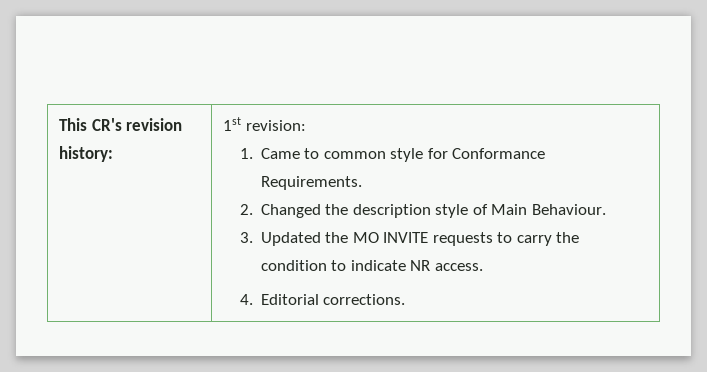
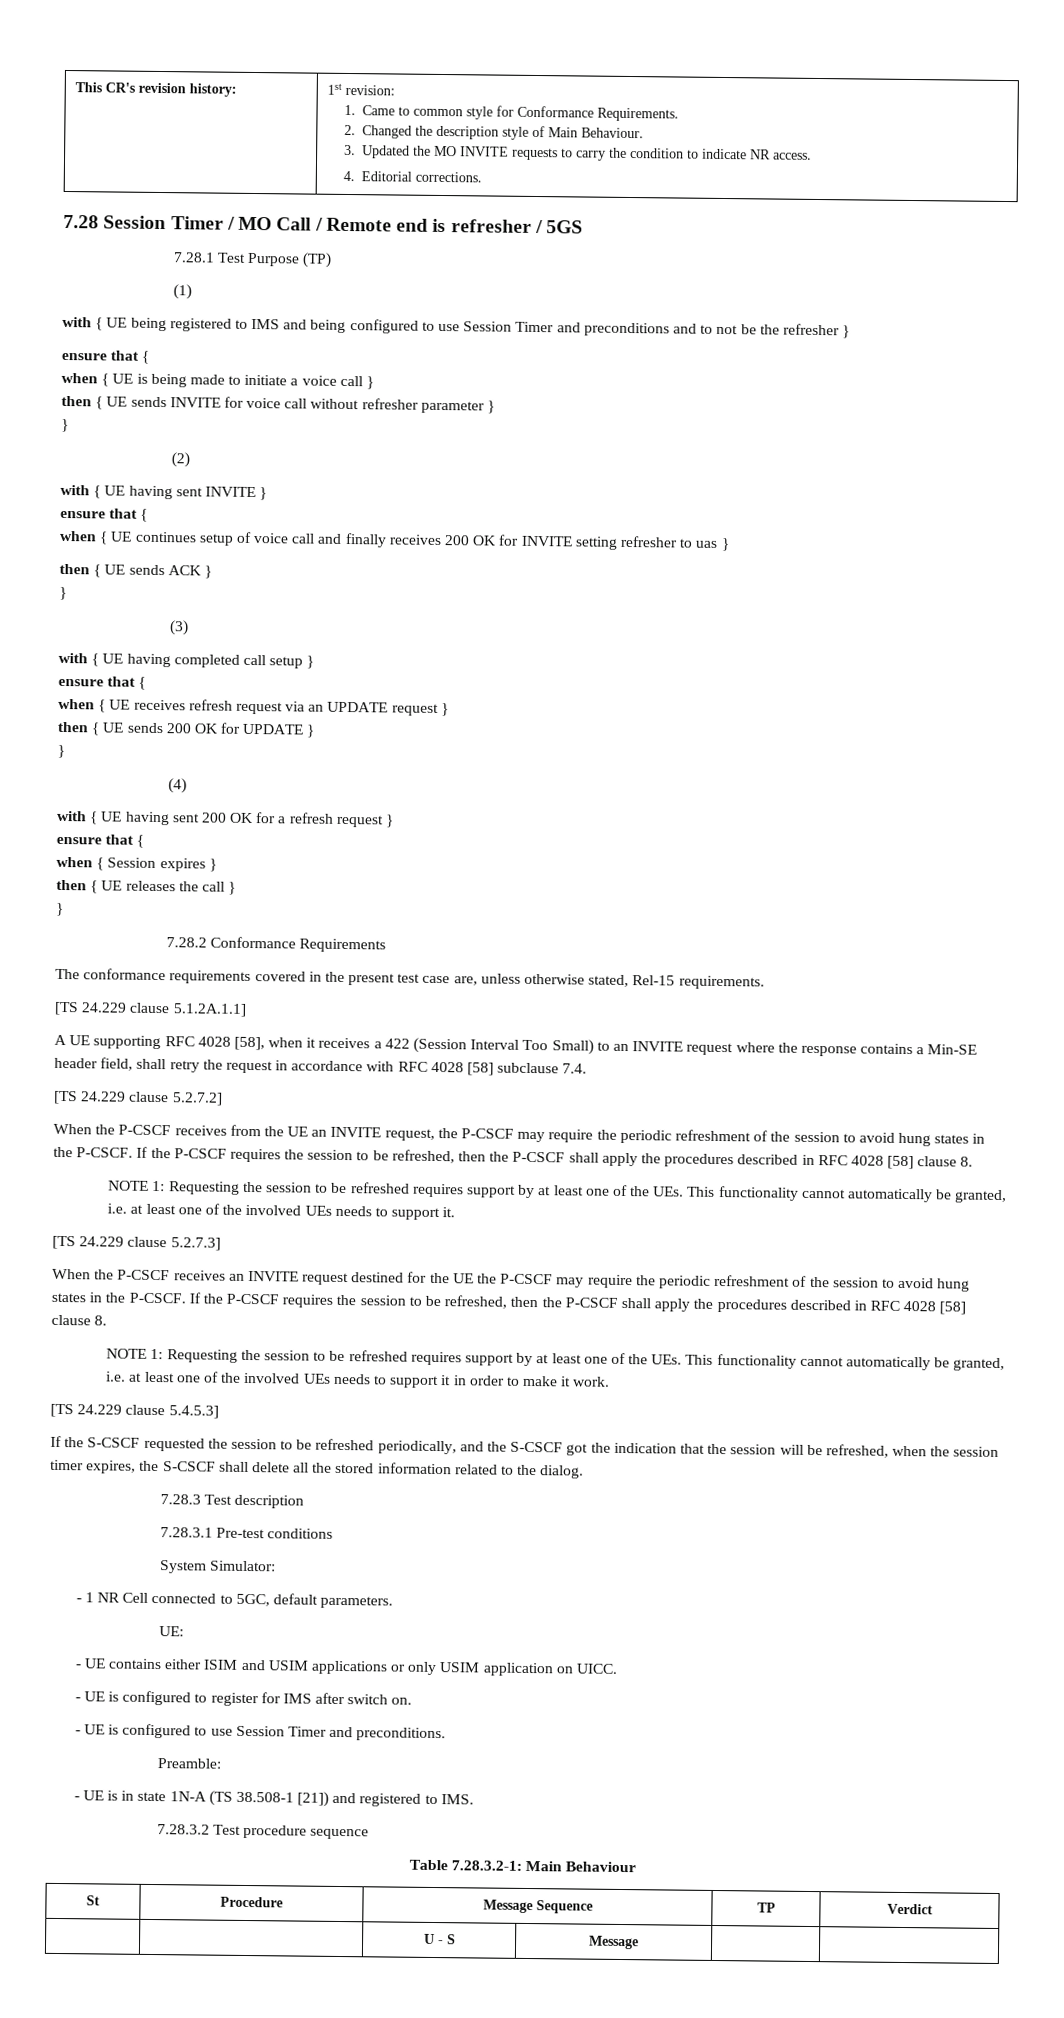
(406, 299) none -> [63,214,584,234] [172,252,333,268] [172,284,192,300] [62,316,851,339] [61,350,150,364] [61,372,375,390] [61,395,496,414] [61,418,69,433] [170,452,190,468] [60,484,268,501] [60,508,149,522] [59,530,730,552] [59,563,212,579] [59,586,67,601] [168,620,189,636] [58,652,315,669] [58,676,147,690] [58,698,449,717] [57,721,316,738] [57,744,65,759] [167,778,187,794] [56,810,395,828] [56,834,145,848] [56,856,217,872] [56,879,237,895] [55,902,64,917] [165,936,386,953] [55,968,765,990] [54,1001,247,1017] [54,1034,978,1057] [54,1057,588,1076] [53,1090,223,1106] [53,1123,986,1147] [53,1146,974,1170] [108,1180,1008,1204] [107,1203,456,1221] [52,1235,221,1251] [52,1268,971,1292] [51,1292,967,1315] [51,1314,108,1326] [106,1348,1006,1372] [106,1371,611,1389] [50,1403,219,1419] [50,1435,1000,1458] [50,1459,585,1479] [159,1494,304,1509] [159,1527,333,1539] [158,1560,276,1574] [75,1592,394,1609] [158,1626,184,1637] [74,1658,619,1677] [74,1690,413,1707] [74,1723,447,1742] [156,1758,222,1769] [73,1790,474,1807] [156,1824,370,1840] [408,1859,637,1873] [86,1895,100,1906] [220,1896,283,1908] [482,1899,593,1914] [756,1902,776,1913] [886,1903,933,1915] [423,1933,456,1945] [588,1935,639,1950] // 7.28 Session Timer / MO Call / Remote end is refresher / 5GS // 7.28.1 Test Purpose (TP) // (1) // with { UE being registered to IMS and being configured to use Session Timer and preconditions and to not be the refresher } // ensure that { // when { UE is being made to initiate a voice call } // then { UE sends INVITE for voice call without refresher parameter } // } // (2) // with { UE having sent INVITE } // ensure that { // when { UE continues setup of voice call and finally receives 200 OK for INVITE setting refresher to uas } // then { UE sends ACK } // } // (3) // with { UE having completed call setup } // ensure that { // when { UE receives refresh request via an UPDATE request } // then { UE sends 200 OK for UPDATE } // } // (4) // with { UE having sent 200 OK for a refresh request } // ensure that { // when { Session expires } // then { UE releases the call } // } // 7.28.2 Conformance Requirements // The conformance requirements covered in the present test case are, unless otherwise stated, Rel-15 requirements. // [TS 24.229 clause 5.1.2A.1.1] // A UE supporting RFC 4028 [58], when it receives a 422 (Session Interval Too Small) to an INVITE request where the response contains a Min-SE header field, shall retry the request in accordance with RFC 4028 [58] subclause 7.4. // [TS 24.229 clause 5.2.7.2] // When the P-CSCF receives from the UE an INVITE request, the P-CSCF may require the periodic refreshment of the session to avoid hung states in the P-CSCF. If the P-CSCF requires the session to be refreshed, then the P-CSCF shall apply the procedures described in RFC 4028 [58] clause 8. // NOTE 1: Requesting the session to be refreshed requires support by at least one of the UEs. This functionality cannot automatically be granted, i.e. at least one of the involved UEs needs to support it. // [TS 24.229 clause 5.2.7.3] // When the P-CSCF receives an INVITE request destined for the UE the P-CSCF may require the periodic refreshment of the session to avoid hung states in the P-CSCF. If the P-CSCF requires the session to be refreshed, then the P-CSCF shall apply the procedures described in RFC 4028 [58] clause 8. // NOTE 1: Requesting the session to be refreshed requires support by at least one of the UEs. This functionality cannot automatically be granted, i.e. at least one of the involved UEs needs to support it in order to make it work. // [TS 24.229 clause 5.4.5.3] // If the S-CSCF requested the session to be refreshed periodically, and the S-CSCF got the indication that the session will be refreshed, when the session timer expires, the S-CSCF shall delete all the stored information related to the dialog. // 7.28.3 Test description // 7.28.3.1 Pre-test conditions // System Simulator: // - 1 NR Cell connected to 5GC, default parameters. // UE: // - UE contains either ISIM and USIM applications or only USIM application on UICC. // - UE is configured to register for IMS after switch on. // - UE is configured to use Session Timer and preconditions. // Preamble: // - UE is in state 1N-A (TS 38.508-1 [21]) and registered to IMS. // 7.28.3.2 Test procedure sequence // Table 7.28.3.2-1: Main Behaviour // St | Procedure | Message Sequence | TP | Verdict // | | U - S | Message | |

